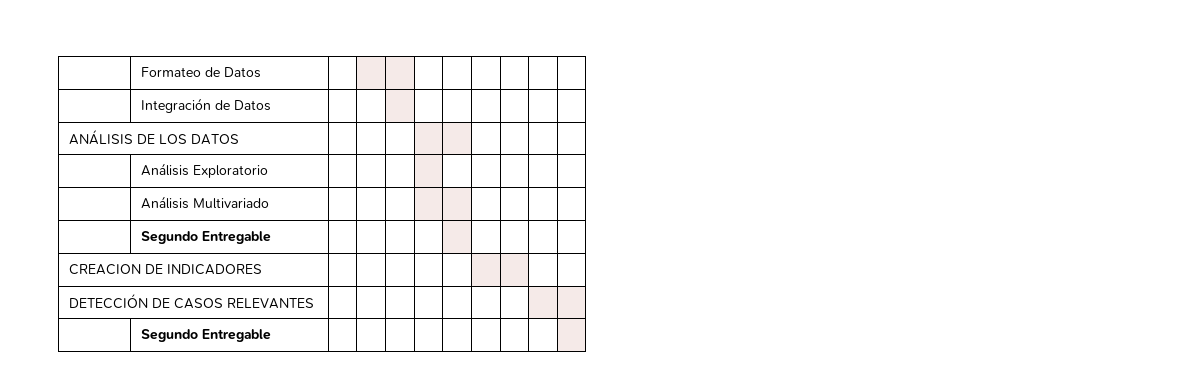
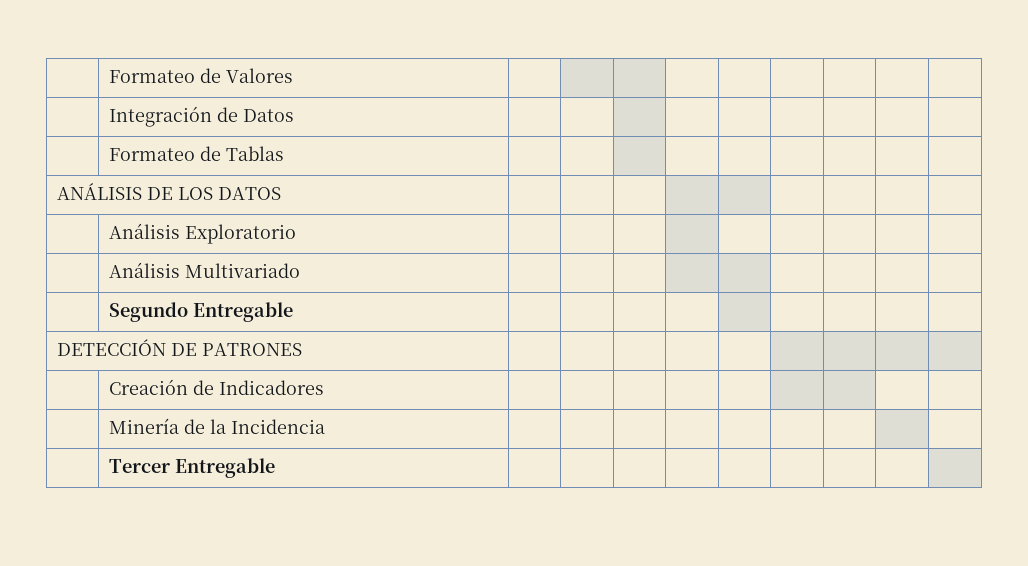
[140,67,261,78] | Formateo de Datos -> [109,68,294,83] | Formateo de Valores
(271, 105) none -> [109,146,285,161] // | Formateo de Tablas | | | | | | | | |
[68,264,262,275] // CREACION DE INDICADORES | | | | | | | | | -> (294, 312) none
[173,298,314,309] [140,329,198,342] CASOS RELEVANTES | | | | | | | | | // | Segundo -> [202,343,303,356] [109,379,325,395] [109,418,326,434] [109,459,171,473] PATRONES | | | | | | | | | // | Creación de Indicadores | | | | | | | | | // | Minería de la Incidencia | | | | | | | | | // | Tercer

